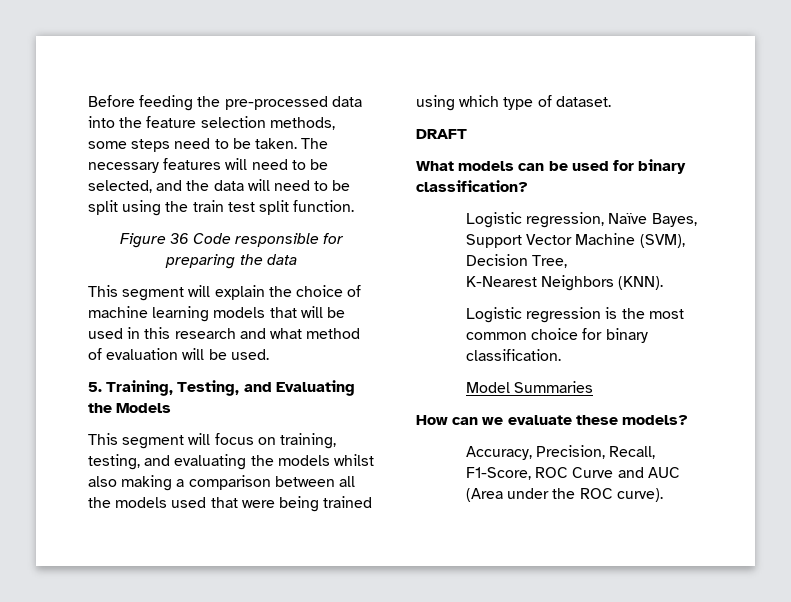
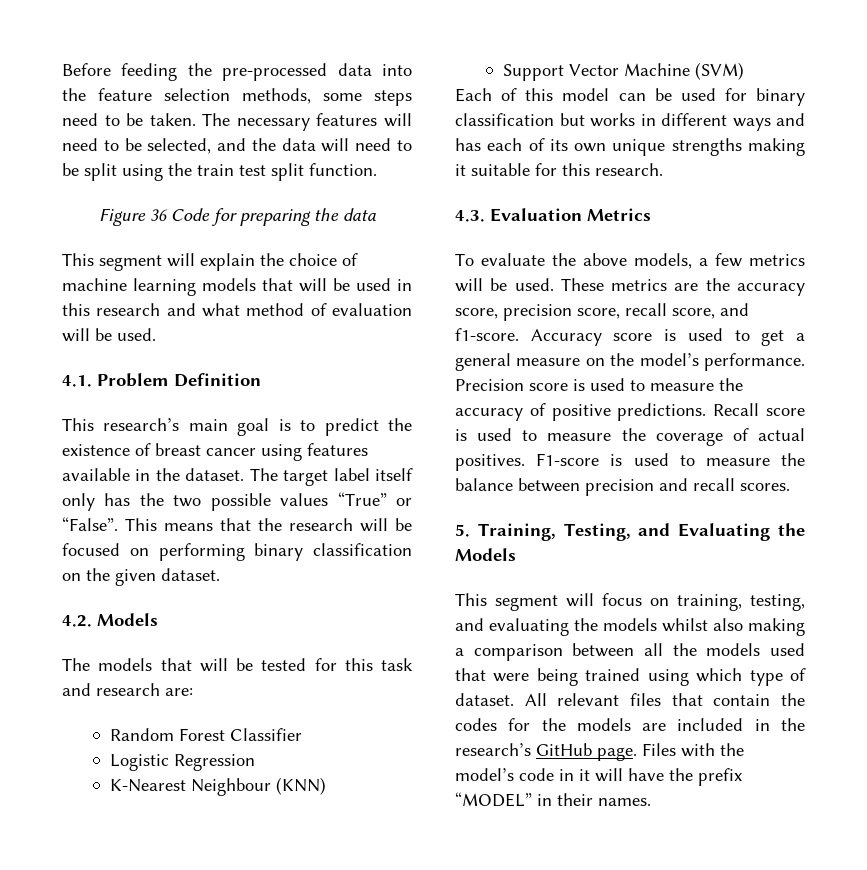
[235,233,320,247] responsible -> (210, 214) none
(269, 354) none -> [62,373,261,387] [62,418,412,436] [62,443,368,461] [62,468,413,486] [62,492,412,511] [62,517,412,532] [62,543,412,561] [62,568,220,586] [62,613,158,627] [62,658,413,672] [62,683,193,696] [110,728,303,741] [110,754,256,771] [110,777,327,796] [503,62,745,81] [455,88,805,106] [455,113,805,131] [455,138,805,156] [455,163,663,176] [455,208,651,222] [455,253,805,269] [455,278,805,296] [455,303,749,321] [455,328,805,346] [455,353,805,371] [455,378,743,391] [455,403,805,421] [455,428,805,446] [455,453,805,471] [455,478,790,496] // 4.1. Problem Definition // This research’s main goal is to predict the existence of breast cancer using features available in the dataset. The target label itself only has the two possible values “True” or “False”. This means that the research will be focused on performing binary classification on the given dataset. // 4.2. Models // The models that will be tested for this task and research are: // Random Forest Classifier // Logistic Regression // K-Nearest Neighbour (KNN) // Support Vector Machine (SVM) // Each of this model can be used for binary classification but works in different ways and has each of its own unique strengths making it suitable for this research. // 4.3. Evaluation Metrics // To evaluate the above models, a few metrics will be used. These metrics are the accuracy score, precision score, recall score, and f1-score. Accuracy score is used to get a general measure on the model’s performance. Precision score is used to measure the accuracy of positive predictions. Recall score is used to measure the coverage of actual positives. F1-score is used to measure the balance between precision and recall scores.
[416,129,467,139] [416,159,687,174] [416,180,528,192] [465,212,697,228] [465,233,685,248] [465,254,568,268] [465,275,664,291] [465,307,684,323] [465,328,648,343] [465,349,561,361] [465,381,594,393] [416,415,688,425] [465,445,656,460] [465,467,680,480] [465,488,663,502] // DRAFT // What models can be used for binary classification? // Logistic regression, Naïve Bayes, Support Vector Machine (SVM), Decision Tree, // K-Nearest Neighbors (KNN). // Logistic regression is the most common choice for binary classification. // Model Summaries // How can we evaluate these models? // Accuracy, Precision, Recall, F1-Score, ROC Curve and AUC (Area under the ROC curve). -> [524,693,805,706] [455,718,805,731] [455,743,744,761] [455,768,742,786] [455,792,651,807] All relevant files that contain the codes for the models are included in the research’s GitHub page. Files with the model’s code in it will have the prefix “MODEL” in their names.

